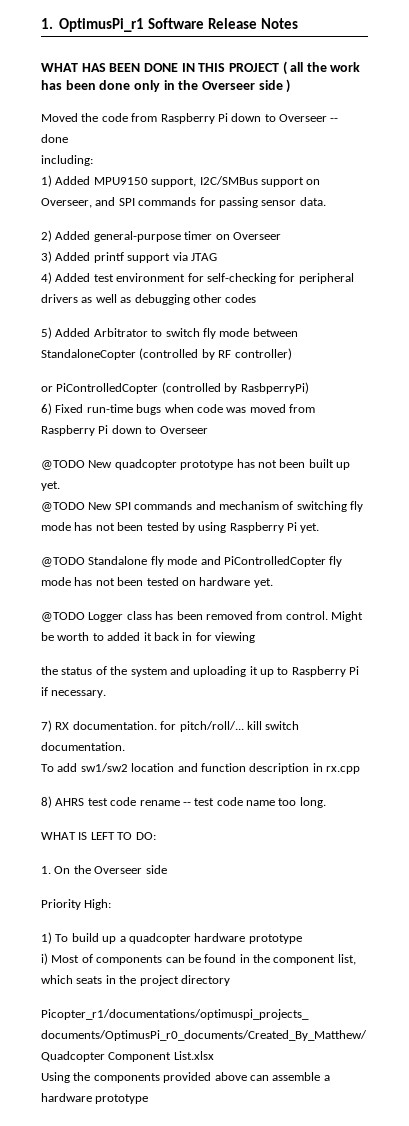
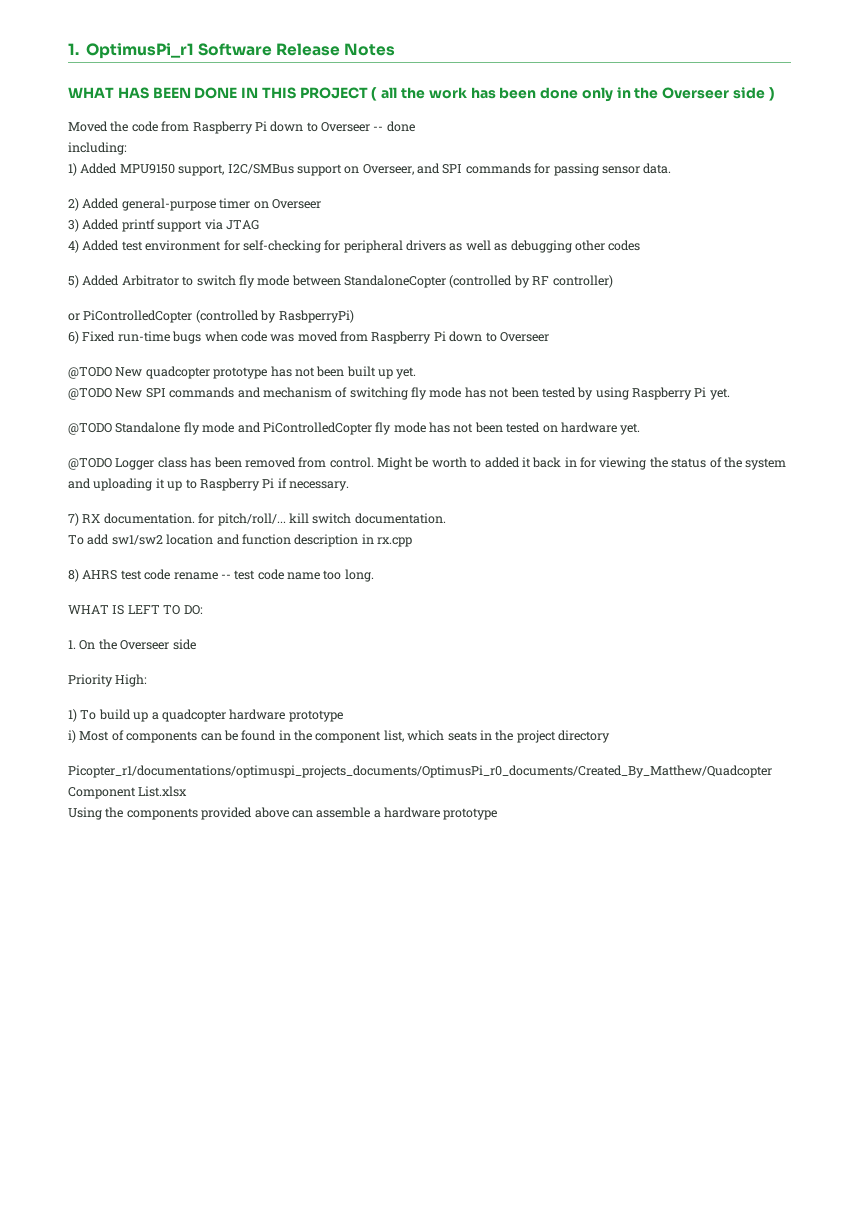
(255, 637) // -> (647, 463) none

